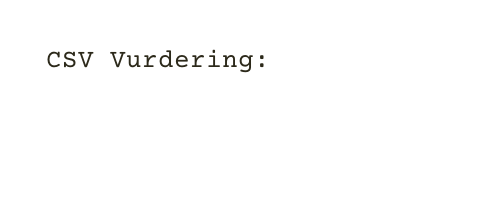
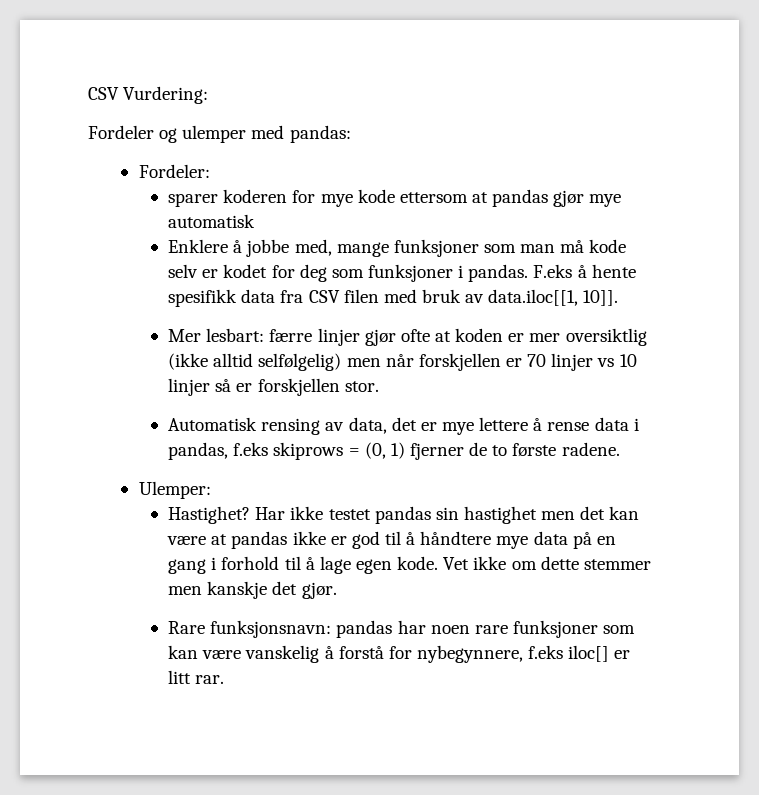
(270, 61) none -> [88,125,351,143] [138,164,210,178] [168,189,622,207] [168,214,256,228] [168,239,627,257] [168,264,636,282] [168,289,619,307] [168,328,647,346] [168,353,637,371] [168,378,379,396] [168,417,639,435] [168,442,620,460] [138,481,211,499] [168,506,640,524] [167,531,616,549] [168,556,651,574] [168,581,337,599] [168,620,636,638] [168,645,631,663] [168,670,225,684] // Fordeler og ulemper med pandas: // Fordeler: // sparer koderen for mye kode ettersom at pandas gjør mye automatisk // Enklere å jobbe med, mange funksjoner som man må kode selv er kodet for deg som funksjoner i pandas. F.eks å hente spesifikk data fra CSV filen med bruk av data.iloc[[1, 10]]. // Mer lesbart: færre linjer gjør ofte at koden er mer oversiktlig (ikke alltid selfølgelig) men når forskjellen er 70 linjer vs 10 linjer så er forskjellen stor. // Automatisk rensing av data, det er mye lettere å rense data i pandas, f.eks skiprows = (0, 1) fjerner de to første radene. // Ulemper: // Hastighet? Har ikke testet pandas sin hastighet men det kan være at pandas ikke er god til å håndtere mye data på en gang i forhold til å lage egen kode. Vet ikke om dette stemmer men kanskje det gjør. // Rare funksjonsnavn: pandas har noen rare funksjoner som kan være vanskelig å forstå for nybegynnere, f.eks iloc[] er litt rar.

